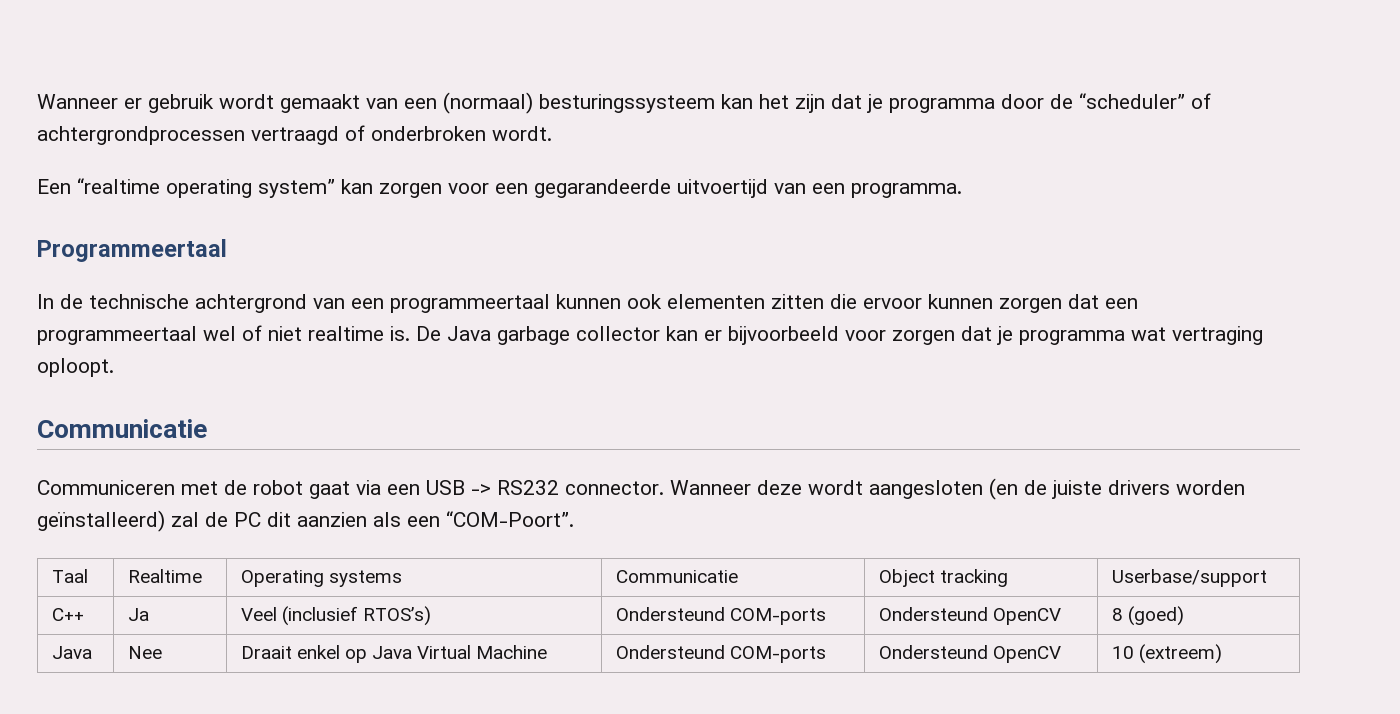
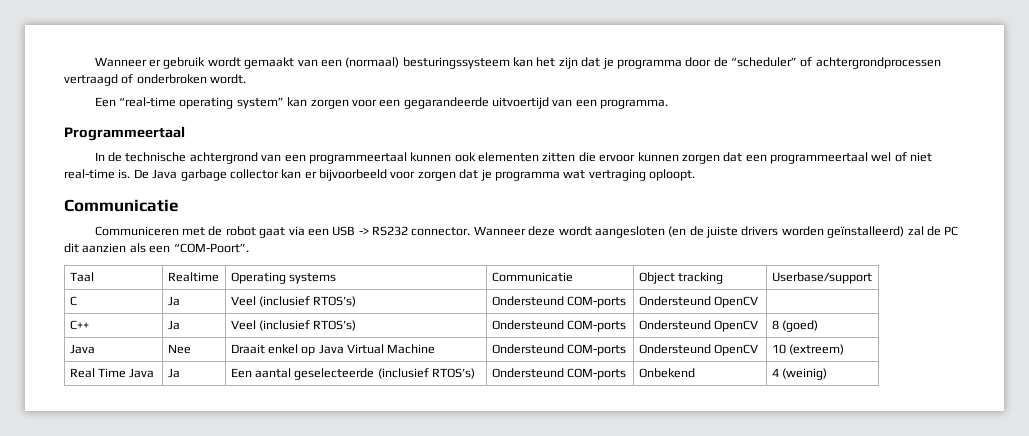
[77,178,160,194] “realtime -> [119,97,177,107] “real-time
[308,326,384,341] realtime -> [64,169,115,179] real-time
(1267, 578) none -> [69,296,77,306] [167,296,180,306] [230,296,357,307] [491,296,626,308] [638,296,758,308] // C | Ja | Veel (inclusief RTOS’s) | Ondersteund COM-ports | Ondersteund OpenCV |
(1222, 654) none -> [69,368,155,378] [167,368,180,378] [230,368,476,380] [491,368,626,380] [638,368,695,378] [771,368,827,380] // Real Time Java | Ja | Een aantal geselecteerde (inclusief RTOS’s) | Ondersteund COM-ports | Onbekend | 4 (weinig)

